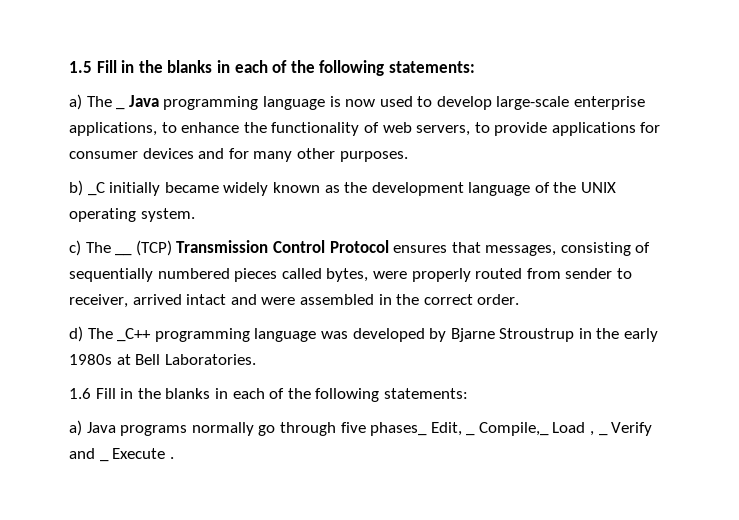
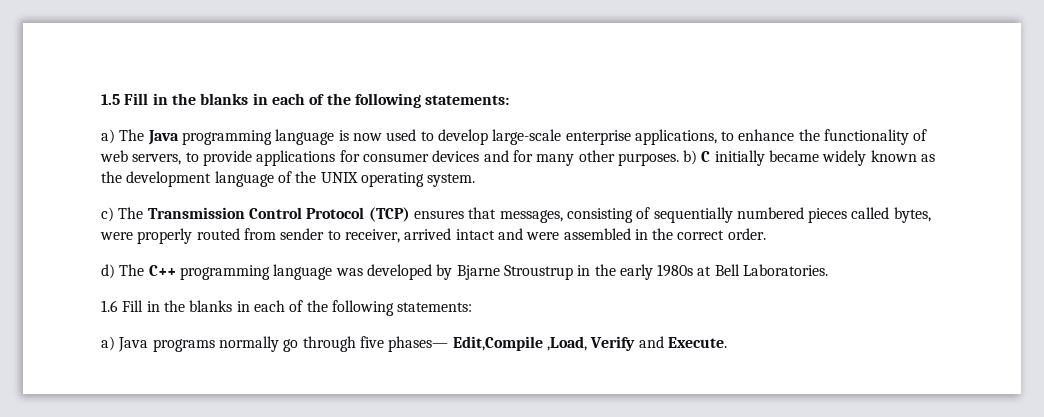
[116,107,126,110] _ -> (145, 135) none
[69,180,105,196] // b) _C -> [683,150,711,165] b) C
[115,240,172,256] __ (TCP) -> (144, 213) none
(389, 246) none -> [368,207,410,222] (TCP)
[117,328,152,342] _C++ -> [148,265,176,276] C++
[370,422,653,436] [69,448,95,459] [99,459,109,462] [112,448,174,459] phases_ Edit, _ Compile,_ Load , _ Verify and _ Execute . -> [388,336,727,352] phases— Edit,Compile ,Load, Verify and Execute.

